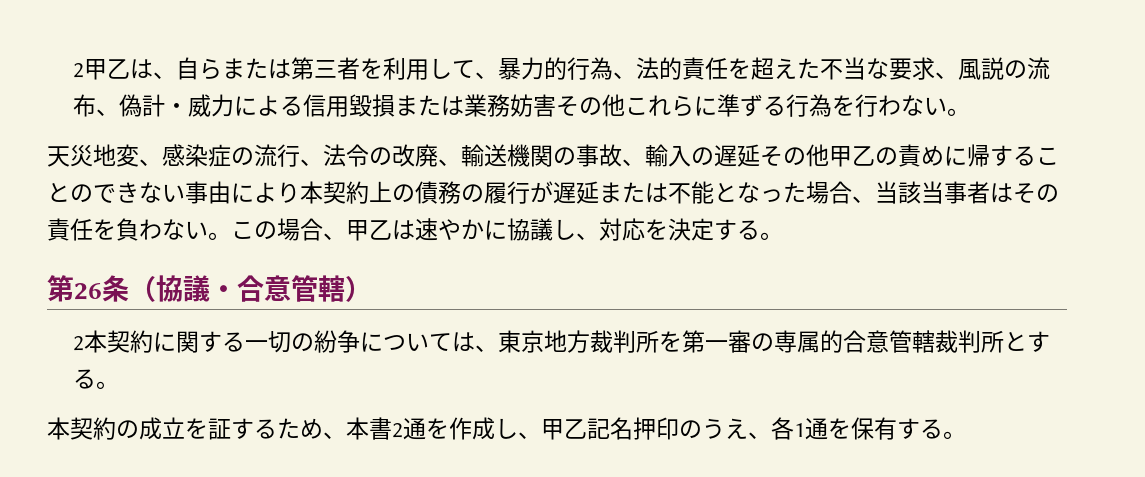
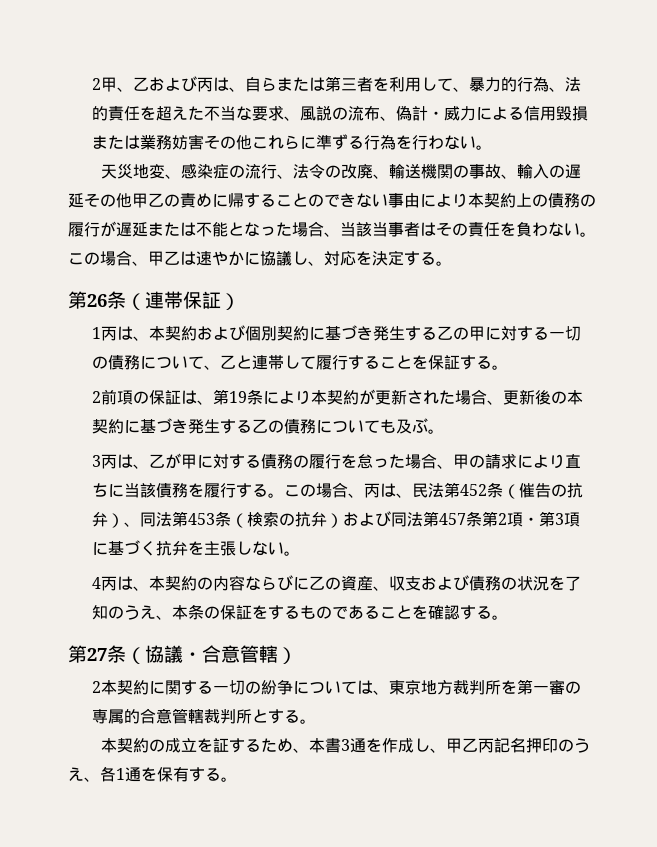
[107,59,131,79] 乙 -> [117,76,214,92] 、乙および丙
(156, 289) none -> [145,291,240,310] [92,325,582,341] [92,354,509,370] [92,389,584,405] [92,418,445,434] [92,453,582,469] [92,482,584,499] [92,511,581,528] [92,540,301,556] [92,575,582,591] [92,604,509,620] [68,645,145,664] 連帯保証） // 1丙は、本契約および個別契約に基づき発生する乙の甲に対する一切の債務について、乙と連帯して履行することを保証する。 // 2前項の保証は、第19条により本契約が更新された場合、更新後の本契約に基づき発生する乙の債務についても及ぶ。 // 3丙は、乙が甲に対する債務の履行を怠った場合、甲の請求により直ちに当該債務を履行する。この場合、丙は、民法第452条（催告の抗弁）、同法第453条（検索の抗弁）および同法第457条第2項・第3項に基づく抗弁を主張しない。 // 4丙は、本契約の内容ならびに乙の資産、収支および債務の状況を了知のうえ、本条の保証をするものであることを確認する。 // 第27条（
[392,423,403,438] 2 -> [340,739,350,751] 3
(587, 429) none -> [477,738,494,753] 丙

